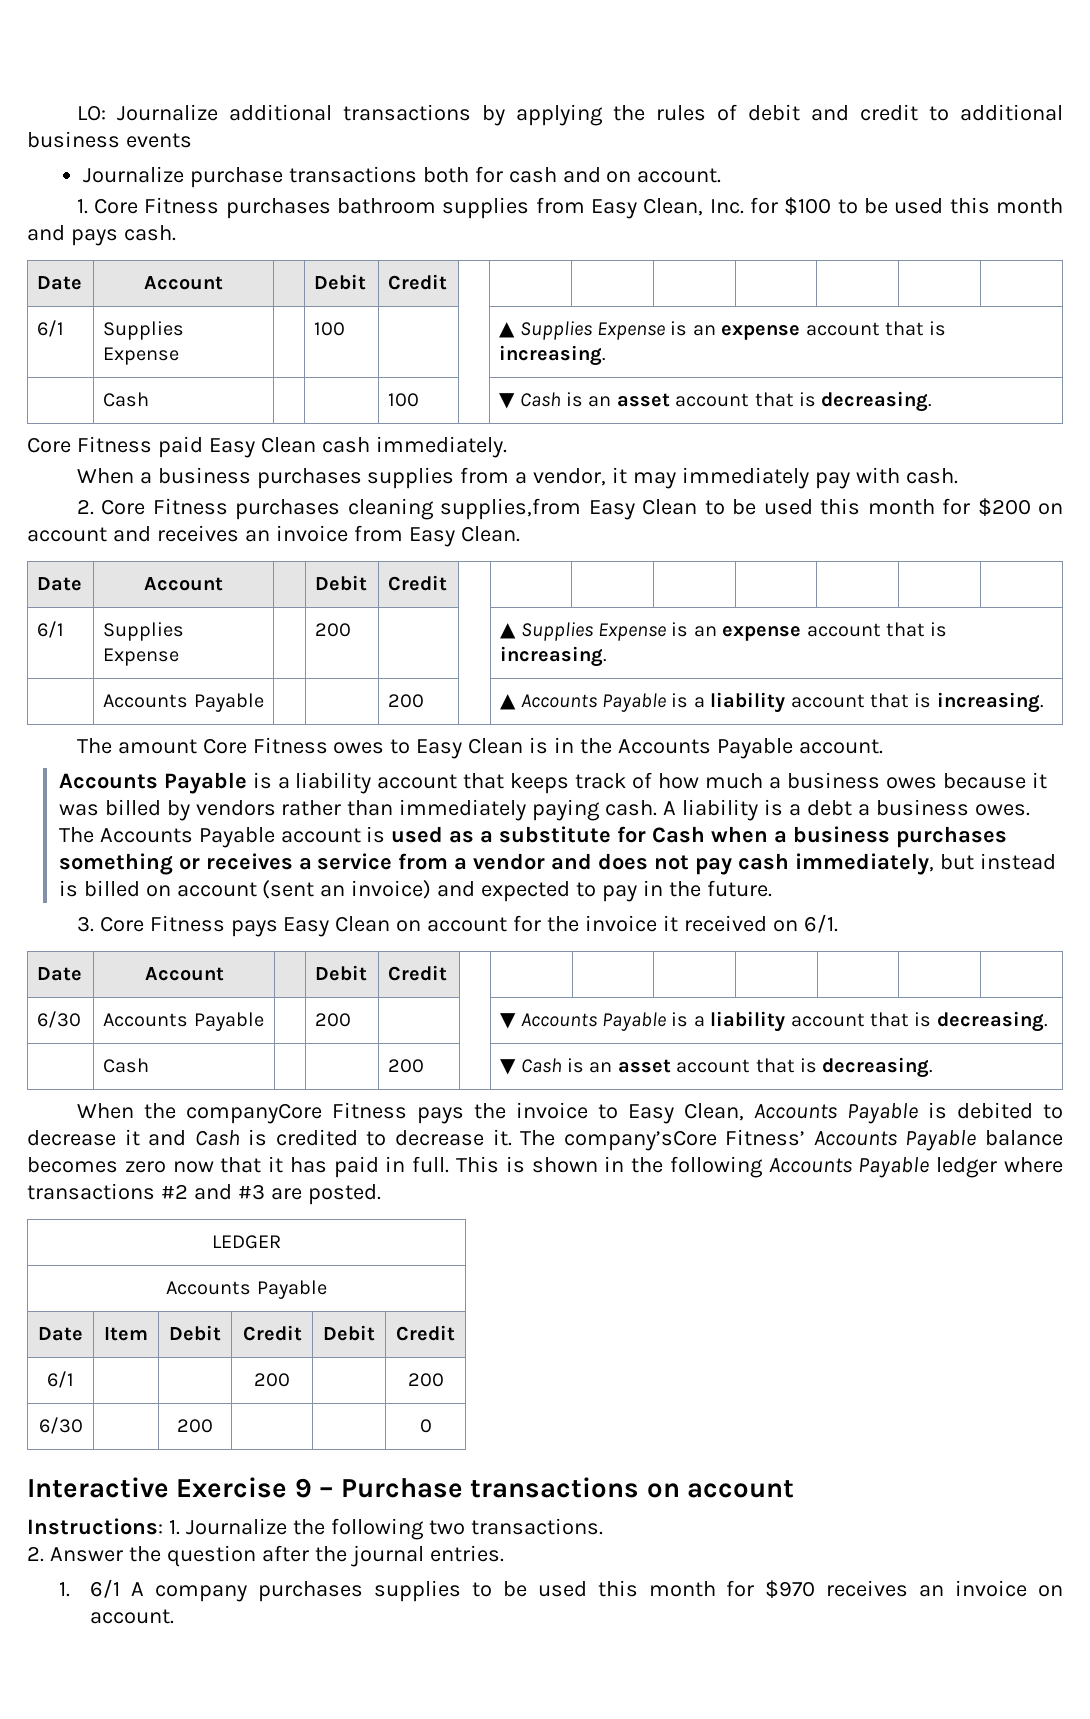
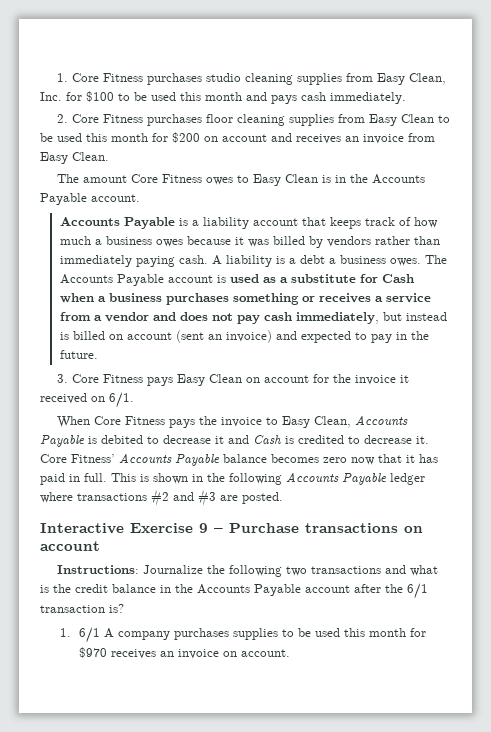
[76,104,1063,126] [27,131,192,148] [82,166,722,188] LO: Journalize additional transactions by applying the rules of debit and credit to additional business events // Journalize purchase transactions both for cash and on account. // -> (57, 77) none
[337,198,437,214] bathroom -> [206,73,294,85] studio cleaning
[123,225,176,241] [37,276,83,290] [144,276,223,290] [314,274,367,290] [388,274,448,290] [37,320,65,337] [103,321,185,340] [103,347,180,365] [314,322,346,336] [499,321,947,340] [499,345,607,366] [103,392,150,407] [388,393,420,407] [499,391,933,412] [27,436,507,458] [76,467,958,489] cash. // Date | Account | | Debit | Credit | | | | | | | | // 6/1 | Supplies Expense | | 100 | | | ▲ Supplies Expense is an expense account that is increasing. // | Cash | | | 100 | | ▼ Cash is an asset account that is decreasing. // Core Fitness paid Easy Clean cash immediately. // When a business purchases supplies from a vendor, it may immediately pay with cash. -> [301,92,406,104] cash immediately.
[347,498,582,520] cleaning supplies,from -> [206,114,366,126] floor cleaning supplies from
[37,577,83,591] [144,577,223,591] [315,575,368,591] [388,575,448,591] [37,621,65,638] [103,622,185,641] [103,648,180,666] [315,623,352,637] [500,622,948,641] [500,646,608,667] [103,693,264,712] [388,694,425,708] [500,692,1044,713] // Date | Account | | Debit | Credit | | | | | | | | // 6/1 | Supplies Expense | | 200 | | | ▲ Supplies Expense is an expense account that is increasing. // | Accounts Payable | | | 200 | | ▲ Accounts Payable is a liability account that is increasing. -> (109, 156) none
[37,967,83,981] [144,967,224,981] [315,965,368,981] [388,965,448,981] [37,1011,82,1028] [103,1012,264,1031] [315,1013,352,1027] [500,1011,1048,1032] [103,1058,150,1073] [388,1059,425,1073] [500,1057,934,1078] [76,1103,322,1124] // Date | Account | | Debit | Credit | | | | | | | | // 6/30 | Accounts Payable | | 200 | | | ▼ Accounts Payable is a liability account that is decreasing. // | Cash | | | 200 | | ▼ Cash is an asset account that is decreasing. // When the companyCore -> [57,416,122,428] // When Core
[520,1130,717,1151] The company’sCore -> [40,454,67,463] Core
[212,1235,281,1249] [166,1280,327,1299] [38,1327,83,1341] [104,1327,148,1341] [169,1325,222,1341] [242,1325,302,1341] [323,1325,375,1341] [396,1325,455,1341] [47,1371,74,1388] [254,1373,290,1387] [407,1373,444,1387] [38,1417,83,1434] [177,1419,214,1433] [419,1419,432,1433] // LEDGER // Accounts Payable // Date | Item | Debit | Credit | Debit | Credit // 6/1 | | | 200 | | 200 // 6/30 | | 200 | | | 0 -> (283, 498) none
[168,1520,180,1535] 1. -> (140, 569) none
[470,1518,603,1535] [27,1545,504,1567] transactions. // 2. Answer the question after the journal entries. -> [311,565,439,576] [40,583,428,599] [40,604,124,613] transactions and what is the credit balance in the Accounts Payable account after the 6/1 transaction is?

